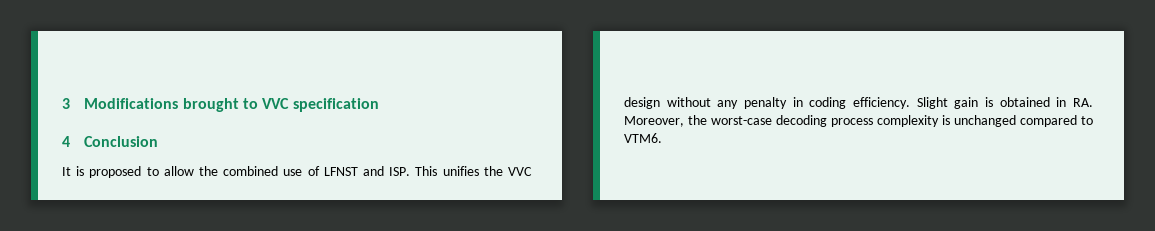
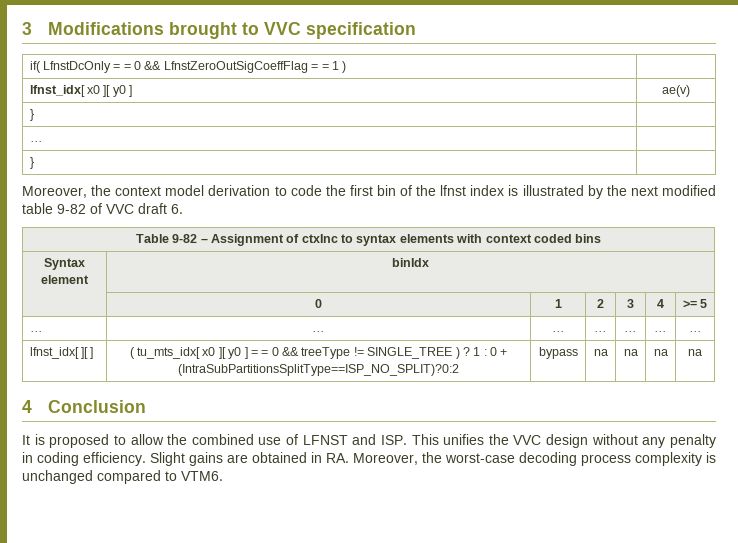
(379, 105) none -> [29,61,347,73] [29,85,133,97] [662,85,690,97] [29,109,34,121] [29,141,43,142] [29,157,34,169] [22,185,716,199] [22,203,183,214] [135,234,602,246] [44,258,85,270] [41,275,89,284] [392,258,429,267] [315,299,322,308] [554,299,562,308] [597,299,604,308] [627,299,634,308] [657,299,664,308] [682,299,708,308] [29,331,43,332] [312,331,325,332] [551,331,565,332] [594,331,607,332] [624,331,637,332] [654,331,667,332] [688,331,702,332] [29,347,94,359] [129,347,508,359] [178,364,459,376] [538,347,578,359] [593,349,608,356] [623,349,638,356] [653,349,668,356] [688,349,702,356] // if( LfnstDcOnly = = 0 && LfnstZeroOutSigCoeffFlag = = 1 ) | // lfnst_idx[ x0 ][ y0 ] | ae(v) // } | // … | // } | // Moreover, the context model derivation to code the first bin of the lfnst index is illustrated by the next modified table 9-82 of VVC draft 6. // Table 9-82 – Assignment of ctxInc to syntax elements with context coded bins // Syntax element | binIdx // | 0 | 1 | 2 | 3 | 4 | >= 5 // … | … | … | … | … | … | … // lfnst_idx[ ][ ] | ( tu_mts_idx[ x0 ][ y0 ] = = 0 && treeType != SINGLE_TREE ) ? 1 : 0 + (IntraSubPartitionsSplitType==ISP_NO_SPLIT)?0:2 | bypass | na | na | na | na
[954,97,993,109] gain is -> [189,452,248,466] gains are

